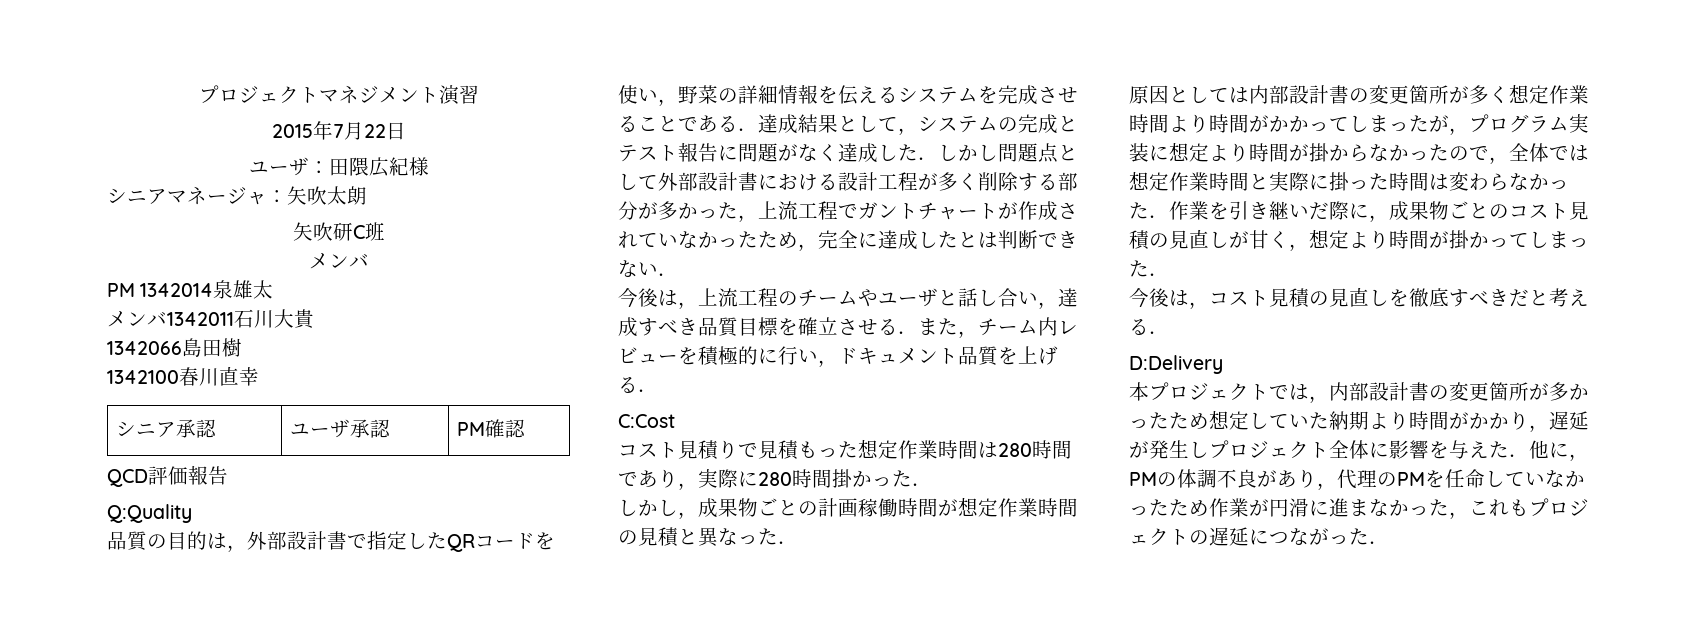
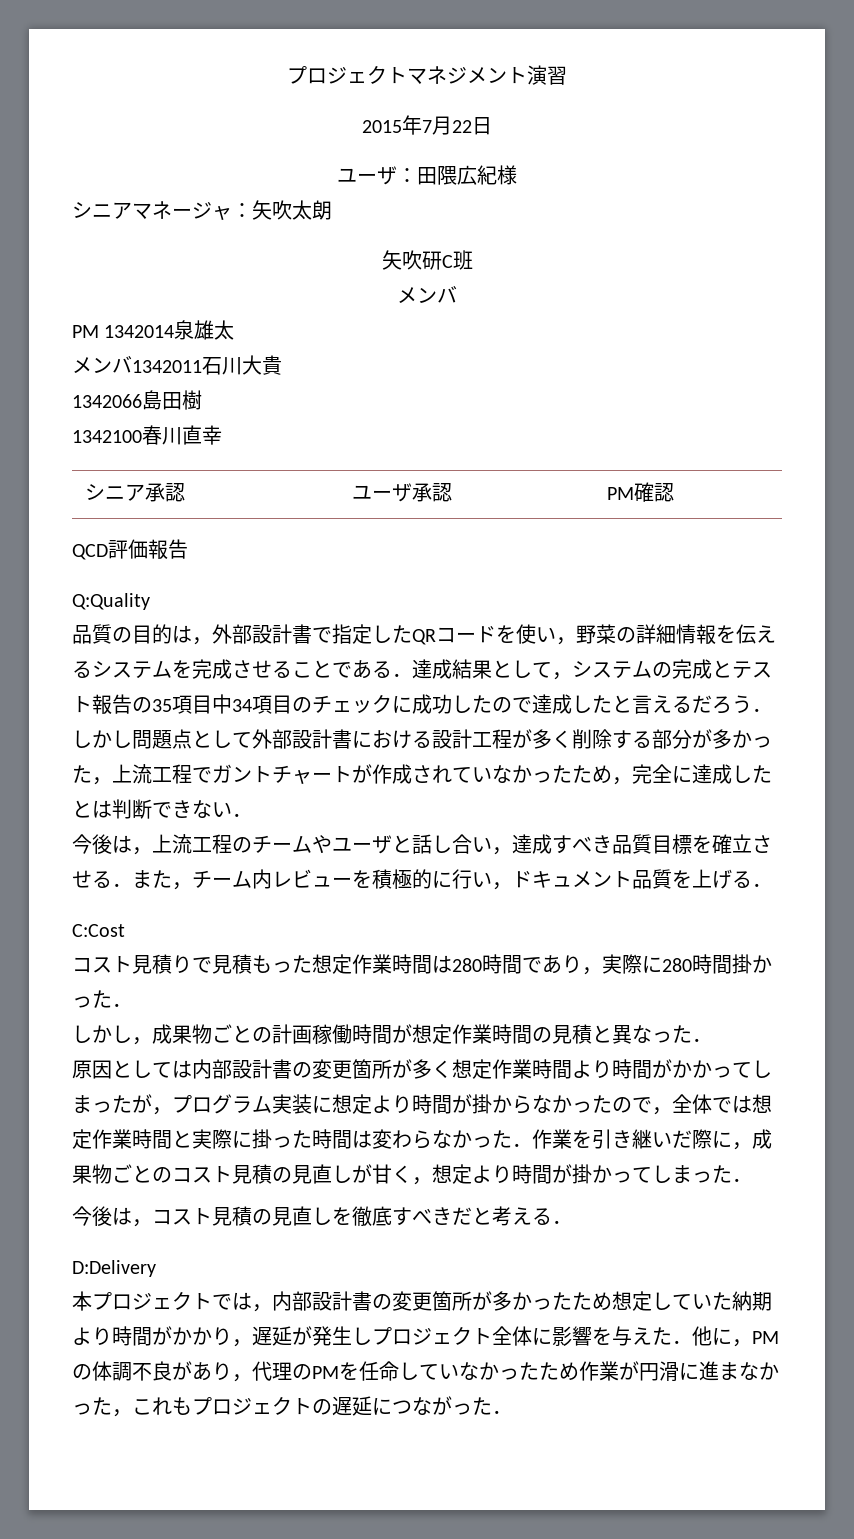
[718,143,918,163] に問題がなく達成した -> [132,694,752,714] の35項目中34項目のチェックに成功したので達成したと言えるだろう

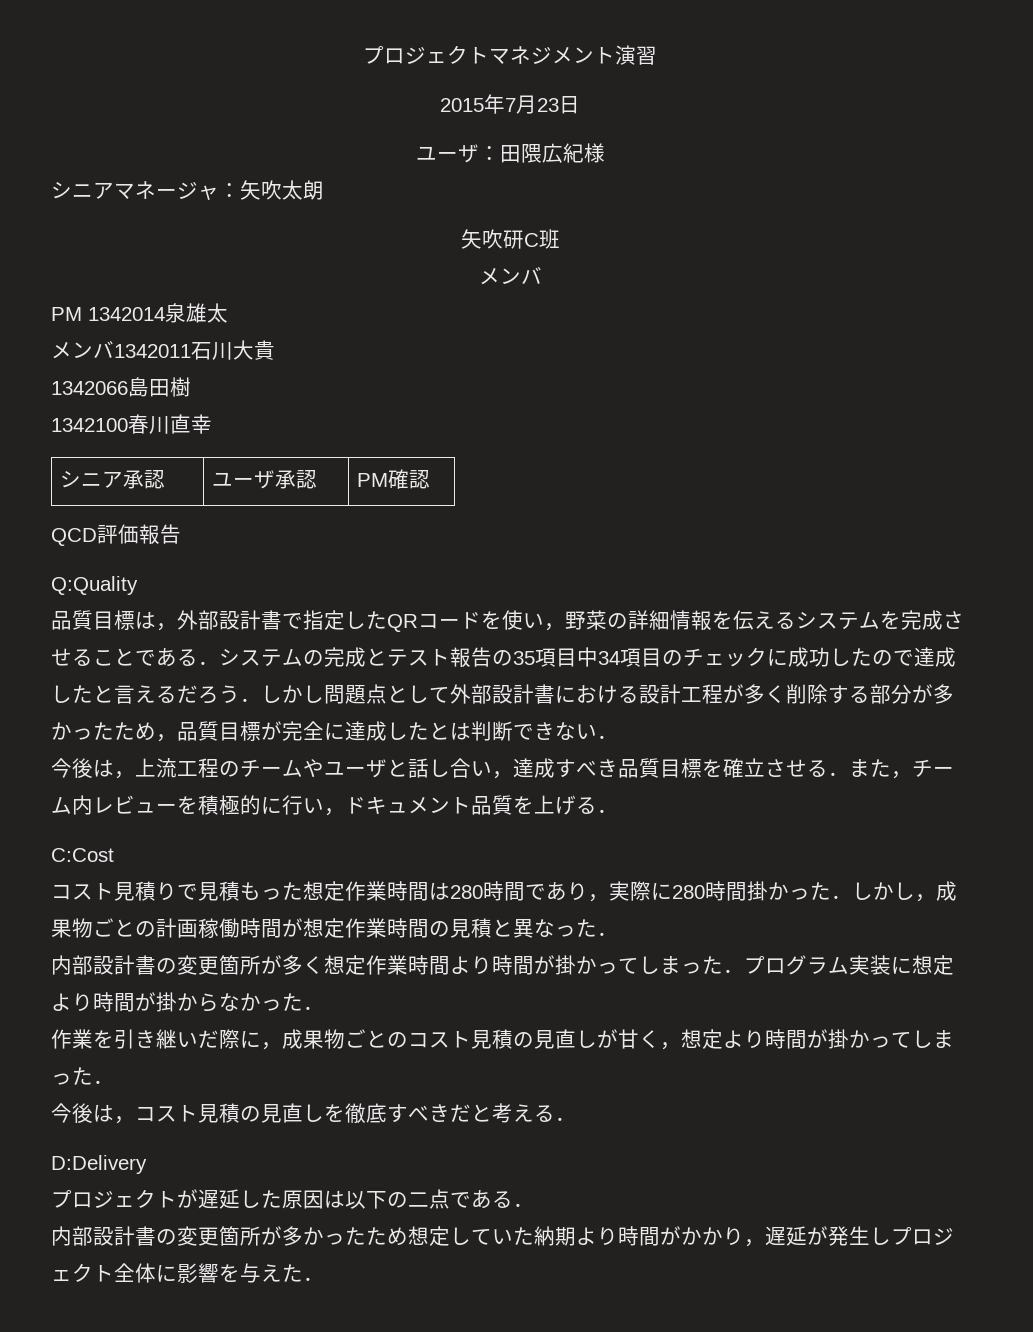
[452,120,472,133] 22 -> [537,98,559,112] 23
[112,624,172,644] の目的 -> [93,610,135,630] 目標
[412,659,572,680] 達成結果として， -> (219, 663) none
[92,764,632,785] ，上流工程でガントチャートが作成されていなかったため， -> [114,721,282,742] ため，品質目標が
(132, 1005) // -> (852, 897) none
[72,1060,192,1079] 原因としては -> (618, 934) none
[672,1060,772,1078] [72,1094,172,1115] かかってしまったが， -> [555,955,744,975] 掛かってしまった．
[612,1094,772,1115] [72,1129,532,1149] ので，全体では想定作業時間と実際に掛った時間は変わらなかった． -> [303,1006,324,1010] ． //
[72,1291,272,1312] 本プロジェクトでは， -> [51,1189,534,1209] プロジェクトが遅延した原因は以下の二点である． //
[692,1326,779,1347] [72,1361,779,1382] [72,1396,512,1417] 他に，PMの体調不良があり，代理のPMを任命していなかったため作業が円滑に進まなかった，これもプロジェクトの遅延につながった． -> (324, 1279) none

